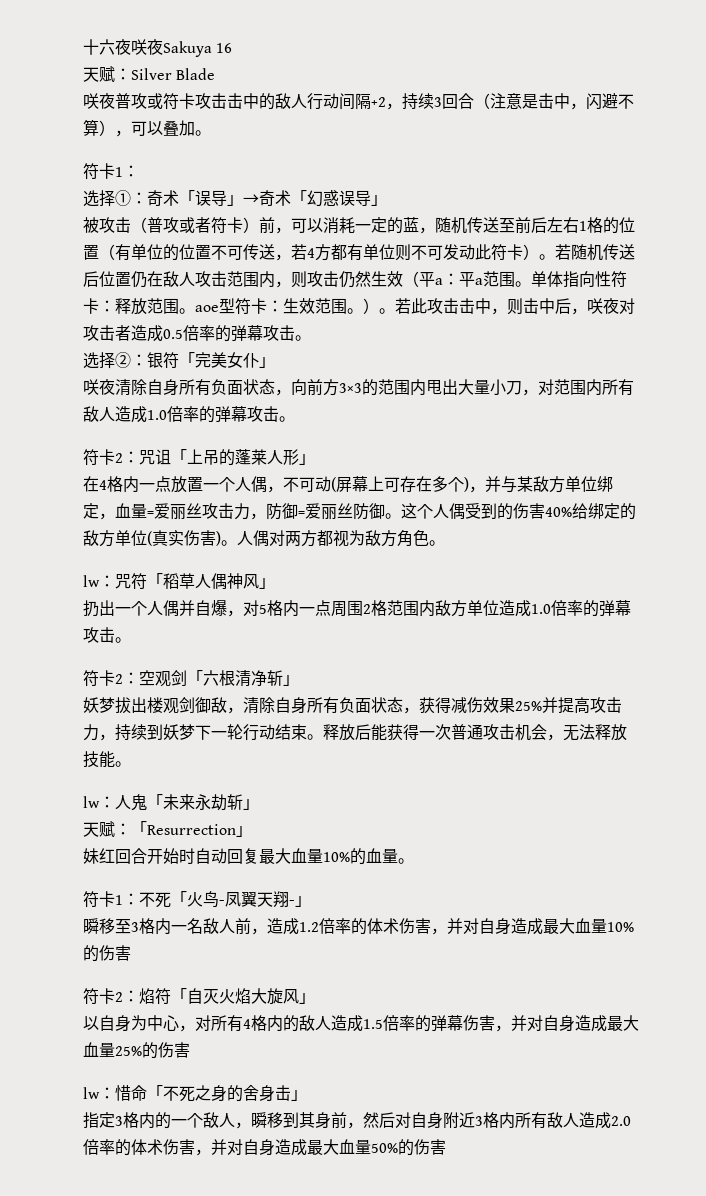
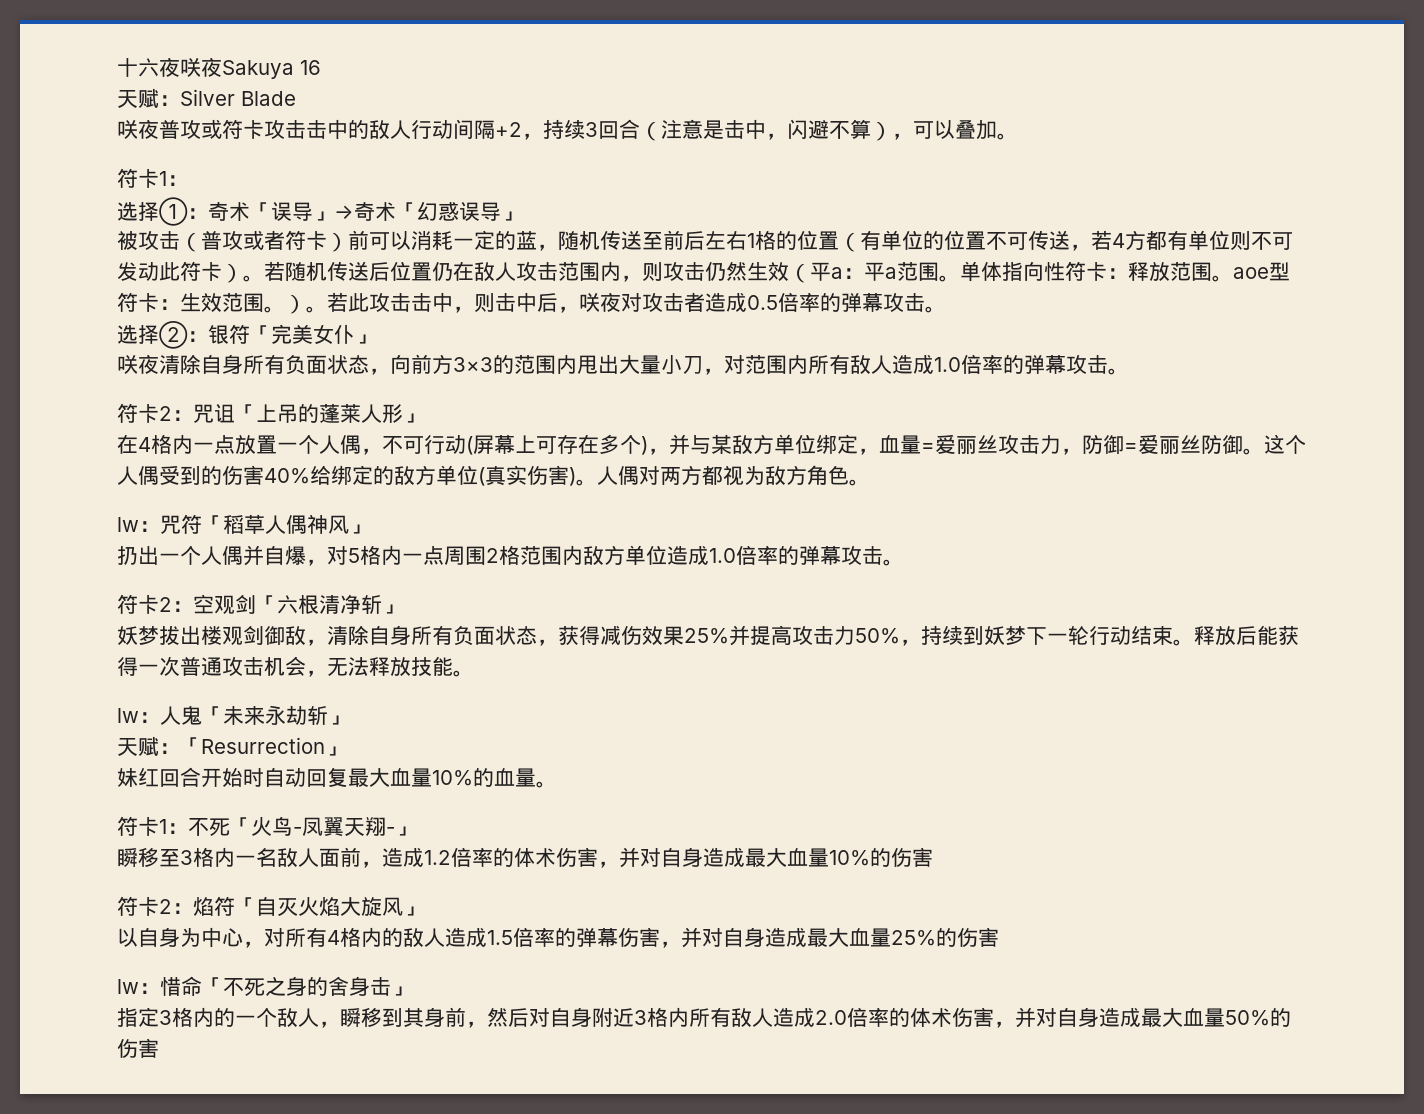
[275,227,291,234] ， -> (369, 240) none
(315, 484) none -> [424,435,445,454] 行
(99, 732) none -> [855,628,900,644] 50%
(235, 926) none -> [319,848,340,867] 面

